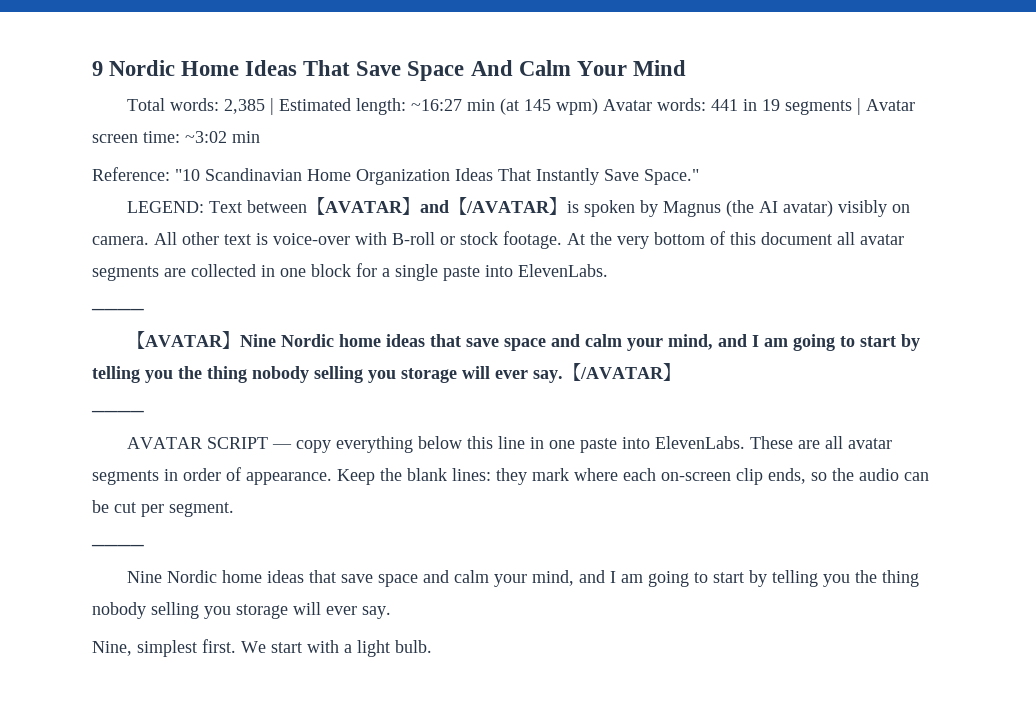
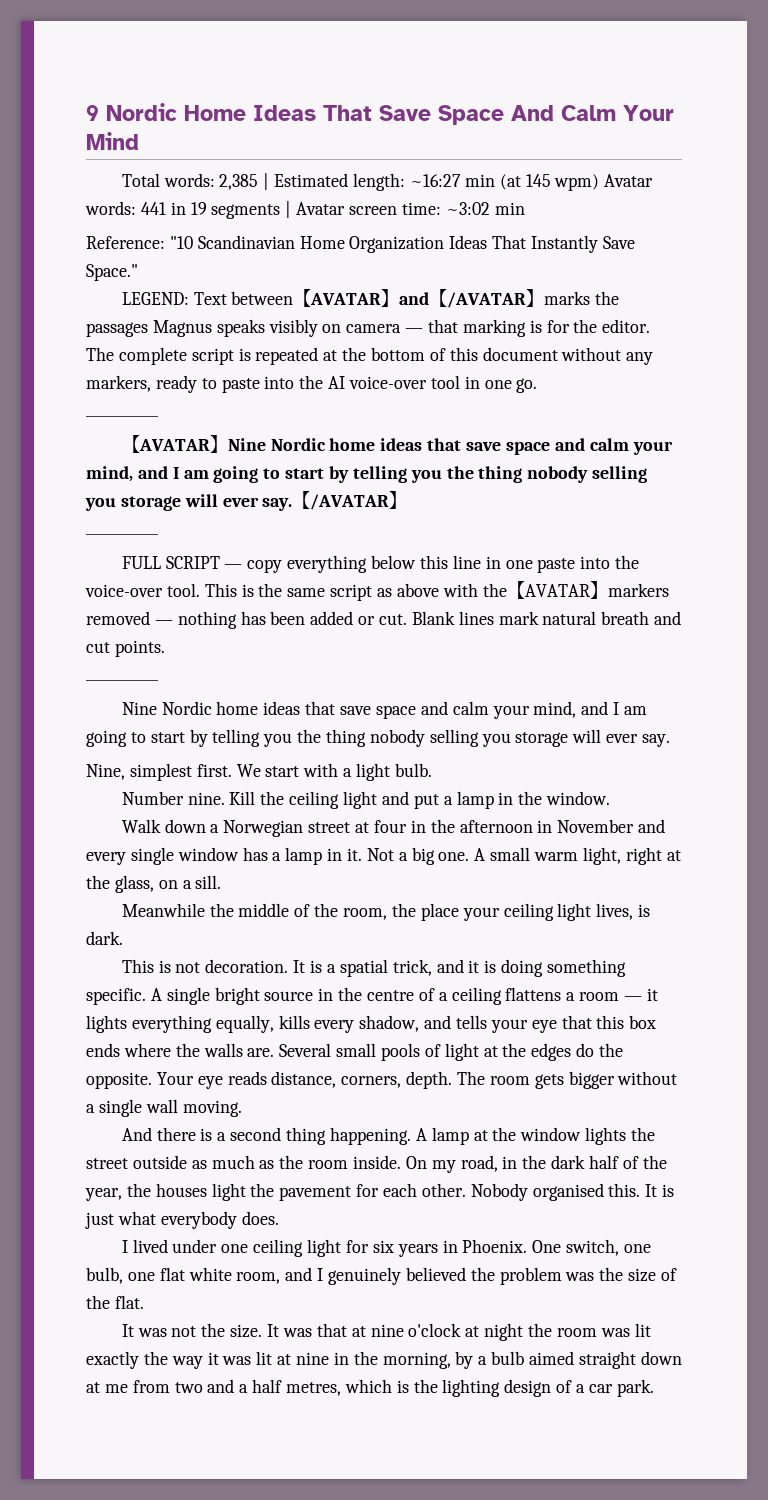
[566,200,910,217] [92,231,904,249] [92,263,608,281] is spoken by Magnus (the AI avatar) visibly on camera. All other text is voice-over with B-roll or stock footage. At the very bottom of this document all avatar segments are collected in one block for a single paste into ElevenLabs. -> [544,291,620,305] [86,319,651,337] [86,347,654,365] [86,375,538,393] marks the passages Magnus speaks visibly on camera — that marking is for the editor. The complete script is repeated at the bottom of this document without any markers, ready to paste into the AI voice-over tool in one go.
[126,437,202,449] AVATAR -> [121,556,161,569] FULL
[654,436,892,449] [92,467,929,485] [92,500,234,517] ElevenLabs. These are all avatar segments in order of appearance. Keep the blank lines: they mark where each on-screen clip ends, so the audio can be cut per segment. -> [615,555,640,569] [85,581,669,601] [86,611,682,629] [86,640,165,657] the voice-over tool. This is the same script as above with the【AVATAR】markers removed — nothing has been added or cut. Blank lines mark natural breath and cut points.
(432, 646) none -> [121,791,611,809] [121,819,666,837] [86,847,681,865] [86,875,222,893] [121,903,651,921] [86,931,123,945] [121,959,626,977] [86,987,658,1005] [86,1015,657,1033] [86,1043,624,1061] [86,1071,678,1089] [86,1099,242,1117] [121,1127,655,1145] [86,1155,667,1173] [85,1183,675,1201] [85,1211,279,1229] [121,1239,651,1257] [86,1267,678,1285] [86,1295,144,1309] [121,1323,651,1341] [86,1351,682,1369] [86,1379,654,1397] // Number nine. Kill the ceiling light and put a lamp in the window. // Walk down a Norwegian street at four in the afternoon in November and every single window has a lamp in it. Not a big one. A small warm light, right at the glass, on a sill. // Meanwhile the middle of the room, the place your ceiling light lives, is dark. // This is not decoration. It is a spatial trick, and it is doing something specific. A single bright source in the centre of a ceiling flattens a room — it lights everything equally, kills every shadow, and tells your eye that this box ends where the walls are. Several small pools of light at the edges do the opposite. Your eye reads distance, corners, depth. The room gets bigger without a single wall moving. // And there is a second thing happening. A lamp at the window lights the street outside as much as the room inside. On my road, in the dark half of the year, the houses light the pavement for each other. Nobody organised this. It is just what everybody does. // I lived under one ceiling light for six years in Phoenix. One switch, one bulb, one flat white room, and I genuinely believed the problem was the size of the flat. // It was not the size. It was that at nine o'clock at night the room was lit exactly the way it was lit at nine in the morning, by a bulb aimed straight down at me from two and a half metres, which is the lighting design of a car park.

